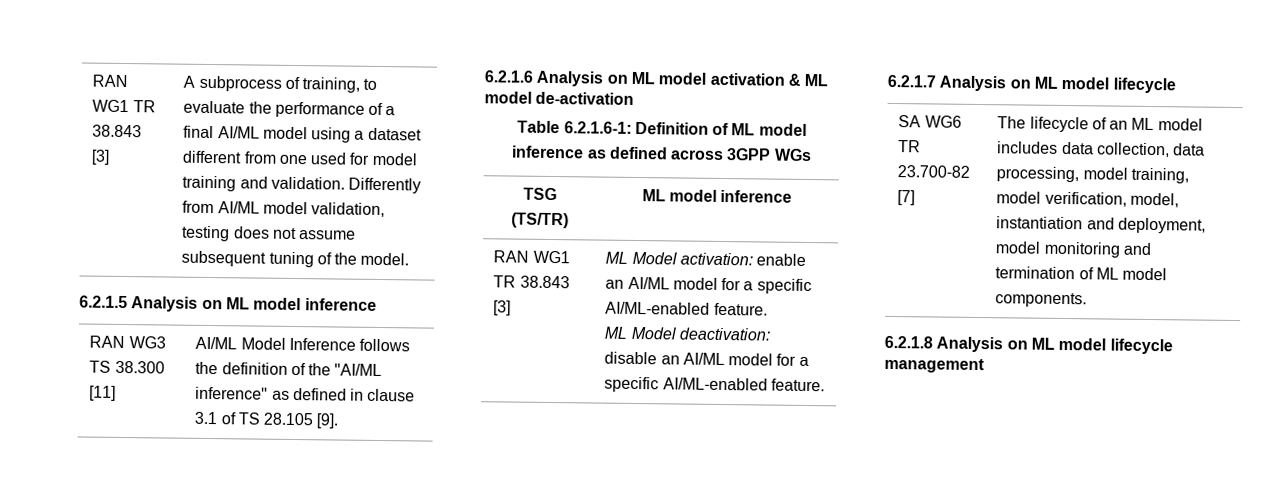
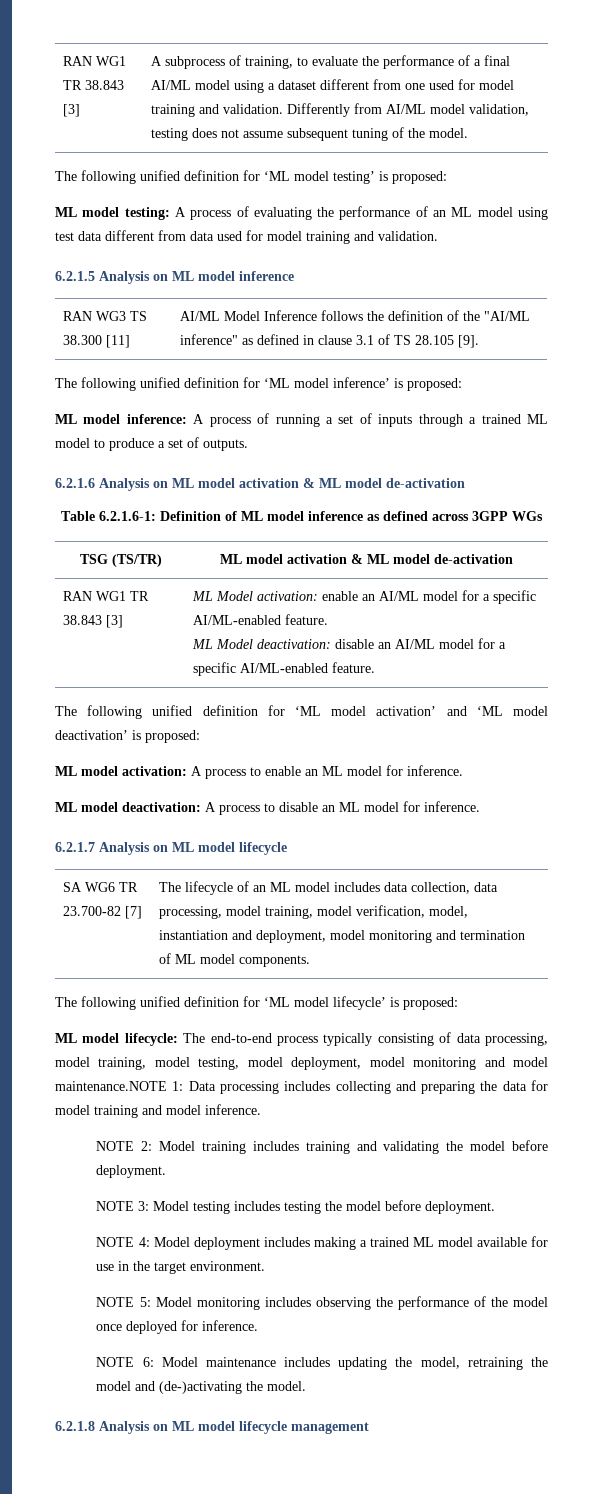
(410, 259) none -> [55,170,447,184] [55,206,549,220] [55,230,438,244] // The following unified definition for ‘ML model testing’ is proposed: // ML model testing: A process of evaluating the performance of an ML model using test data different from data used for model training and validation.
(339, 421) none -> [55,377,462,391] [55,413,549,427] [55,437,248,451] // The following unified definition for ‘ML model inference’ is proposed: // ML model inference: A process of running a set of inputs through a trained ML model to produce a set of outputs.
[720,189,793,203] inference -> [287,554,513,564] activation & ML model de-activation
(825, 385) none -> [55,705,548,719] [55,730,200,743] [55,765,463,779] [55,801,480,815] // The following unified definition for ‘ML model activation’ and ‘ML model deactivation’ is proposed: // ML model activation: A process to enable an ML model for inference. // ML model deactivation: A process to disable an ML model for inference.
(1088, 300) none -> [55,996,458,1010] [55,1032,548,1046] [55,1057,549,1070] [55,1080,549,1094] [55,1104,261,1118] [96,1140,548,1154] [96,1165,167,1178] [96,1200,496,1214] [96,1236,548,1250] [96,1261,266,1274] [96,1296,548,1310] [96,1320,259,1334] [96,1357,548,1370] [96,1381,307,1394] // The following unified definition for ‘ML model lifecycle’ is proposed: // ML model lifecycle: The end-to-end process typically consisting of data processing, model training, model testing, model deployment, model monitoring and model maintenance.NOTE 1: Data processing includes collecting and preparing the data for model training and model inference. // NOTE 2: Model training includes training and validating the model before deployment. // NOTE 3: Model testing includes testing the model before deployment. // NOTE 4: Model deployment includes making a trained ML model available for use in the target environment. // NOTE 5: Model monitoring includes observing the performance of the model once deployed for inference. // NOTE 6: Model maintenance includes updating the model, retraining the model and (de-)activating the model.

